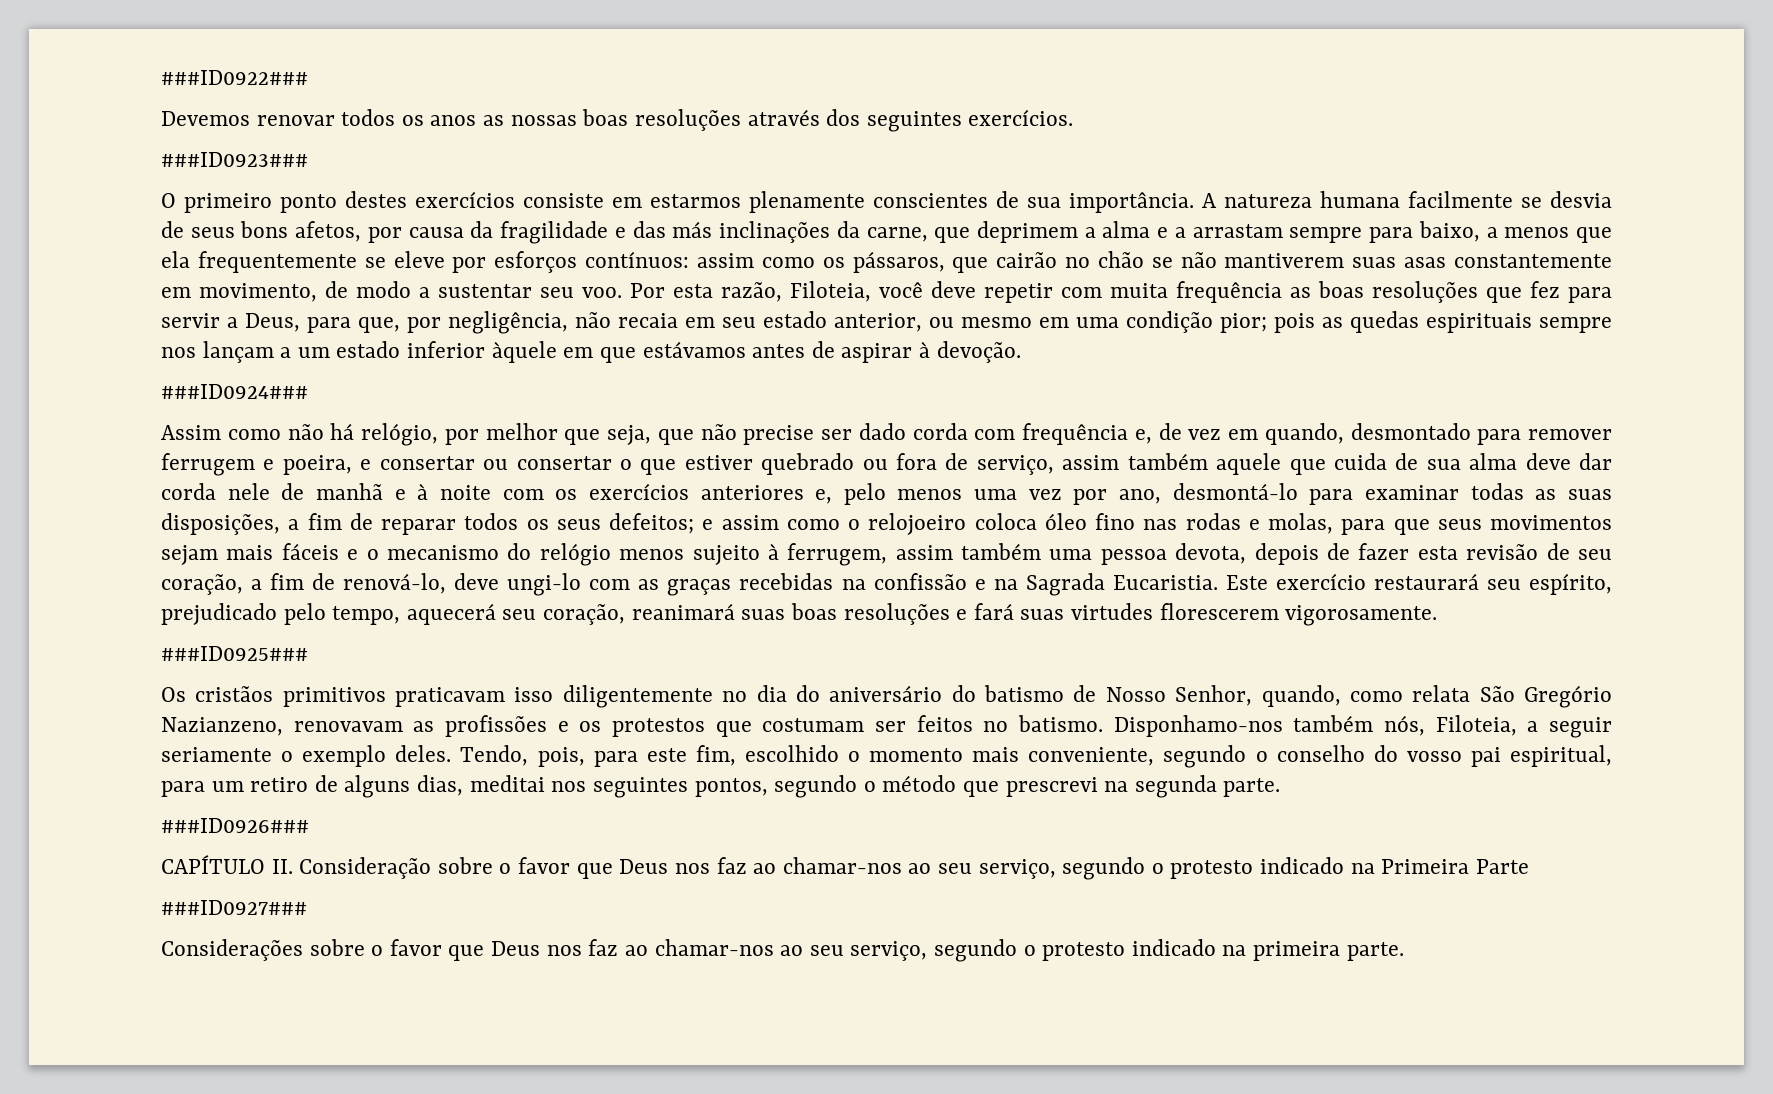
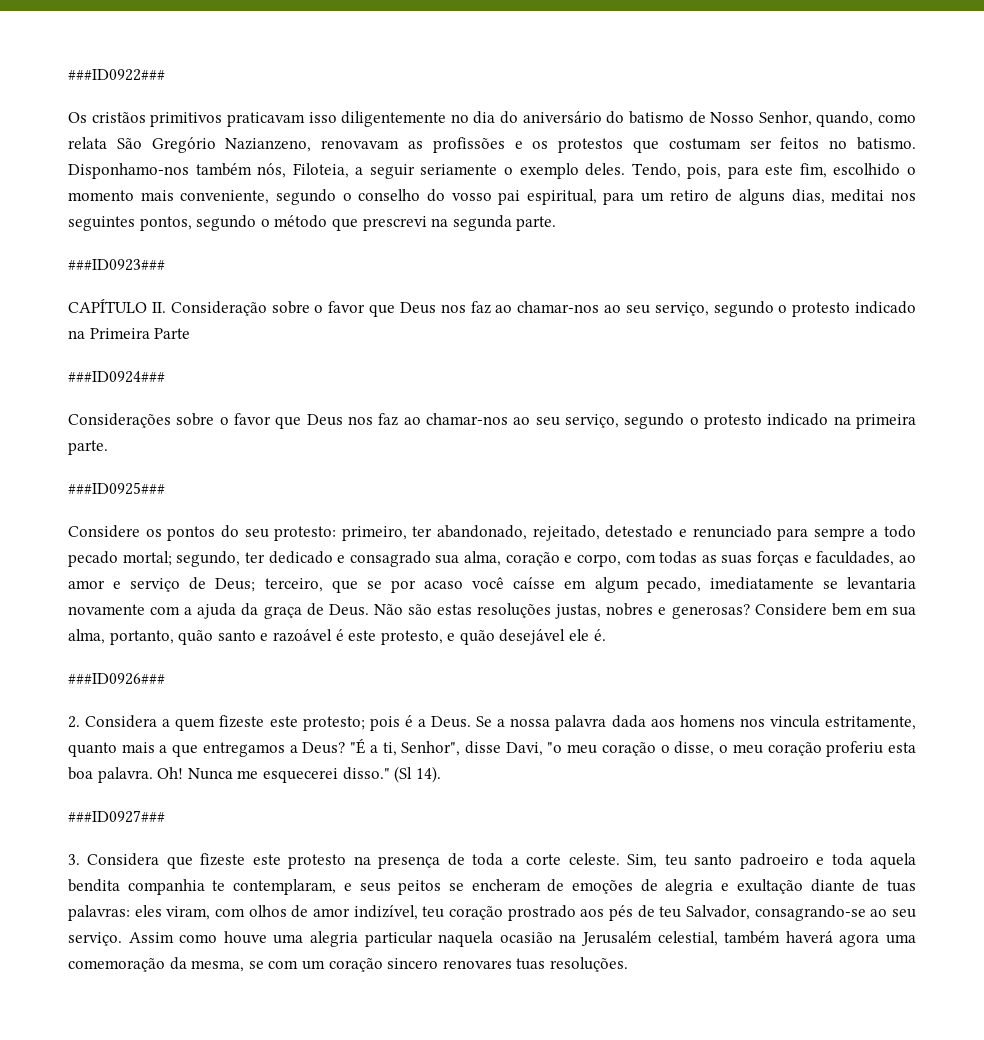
[161,109,1074,132] [161,152,308,167] [161,191,1612,213] [161,221,1613,244] [161,251,1612,273] [161,281,1612,303] [161,311,1612,334] [161,341,1021,363] [161,384,308,399] [161,423,1612,446] [161,453,1613,476] [161,483,1613,505] [161,513,1612,535] [161,543,1612,566] [161,573,1612,596] [161,603,1438,626] [161,646,308,661] // Devemos renovar todos os anos as nossas boas resoluções através dos seguintes exercícios. // ###ID0923### // O primeiro ponto destes exercícios consiste em estarmos plenamente conscientes de sua importância. A natureza humana facilmente se desvia de seus bons afetos, por causa da fragilidade e das más inclinações da carne, que deprimem a alma e a arrastam sempre para baixo, a menos que ela frequentemente se eleve por esforços contínuos: assim como os pássaros, que cairão no chão se não mantiverem suas asas constantemente em movimento, de modo a sustentar seu voo. Por esta razão, Filoteia, você deve repetir com muita frequência as boas resoluções que fez para servir a Deus, para que, por negligência, não recaia em seu estado anterior, ou mesmo em uma condição pior; pois as quedas espirituais sempre nos lançam a um estado inferior àquele em que estávamos antes de aspirar à devoção. // ###ID0924### // Assim como não há relógio, por melhor que seja, que não precise ser dado corda com frequência e, de vez em quando, desmontado para remover ferrugem e poeira, e consertar ou consertar o que estiver quebrado ou fora de serviço, assim também aquele que cuida de sua alma deve dar corda nele de manhã e à noite com os exercícios anteriores e, pelo menos uma vez por ano, desmontá-lo para examinar todas as suas disposições, a fim de reparar todos os seus defeitos; e assim como o relojoeiro coloca óleo fino nas rodas e molas, para que seus movimentos sejam mais fáceis e o mecanismo do relógio menos sujeito à ferrugem, assim também uma pessoa devota, depois de fazer esta revisão de seu coração, a fim de renová-lo, deve ungi-lo com as graças recebidas na confissão e na Sagrada Eucaristia. Este exercício restaurará seu espírito, prejudicado pelo tempo, aquecerá seu coração, reanimará suas boas resoluções e fará suas virtudes florescerem vigorosamente. // ###ID0925### -> (165, 75) none
[161,818,309,833] ###ID0926### -> [68,259,165,271] ###ID0923###
[161,900,307,915] ###ID0927### -> [68,371,165,383] ###ID0924###
(1404, 951) none -> [68,482,165,495] [68,525,916,541] [68,551,917,567] [68,577,917,593] [68,603,916,619] [68,629,606,645] [68,673,165,685] [68,715,917,731] [68,738,917,757] [68,766,441,783] [68,810,165,823] [68,853,917,869] [68,879,917,895] [68,905,916,921] [68,931,917,947] [68,957,628,972] // ###ID0925### // Considere os pontos do seu protesto: primeiro, ter abandonado, rejeitado, detestado e renunciado para sempre a todo pecado mortal; segundo, ter dedicado e consagrado sua alma, coração e corpo, com todas as suas forças e faculdades, ao amor e serviço de Deus; terceiro, que se por acaso você caísse em algum pecado, imediatamente se levantaria novamente com a ajuda da graça de Deus. Não são estas resoluções justas, nobres e generosas? Considere bem em sua alma, portanto, quão santo e razoável é este protesto, e quão desejável ele é. // ###ID0926### // 2. Considera a quem fizeste este protesto; pois é a Deus. Se a nossa palavra dada aos homens nos vincula estritamente, quanto mais a que entregamos a Deus? "É a ti, Senhor", disse Davi, "o meu coração o disse, o meu coração proferiu esta boa palavra. Oh! Nunca me esquecerei disso." (Sl 14). // ###ID0927### // 3. Considera que fizeste este protesto na presença de toda a corte celeste. Sim, teu santo padroeiro e toda aquela bendita companhia te contemplaram, e seus peitos se encheram de emoções de alegria e exultação diante de tuas palavras: eles viram, com olhos de amor indizível, teu coração prostrado aos pés de teu Salvador, consagrando-se ao seu serviço. Assim como houve uma alegria particular naquela ocasião na Jerusalém celestial, também haverá agora uma comemoração da mesma, se com um coração sincero renovares tuas resoluções.

